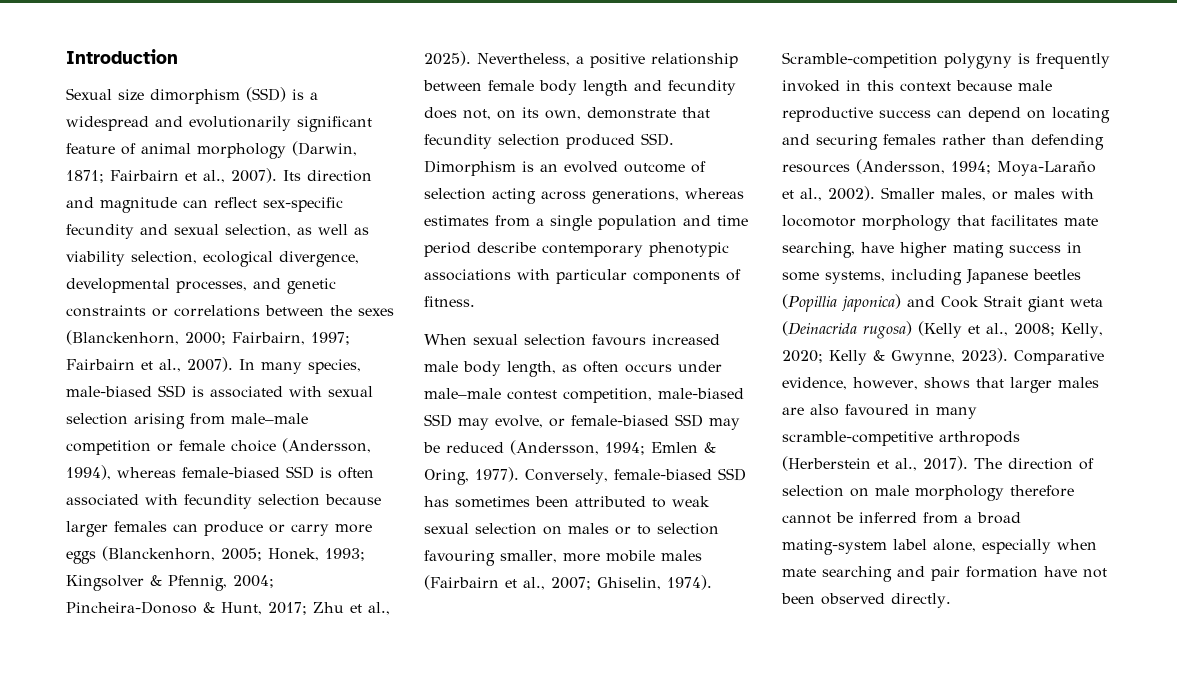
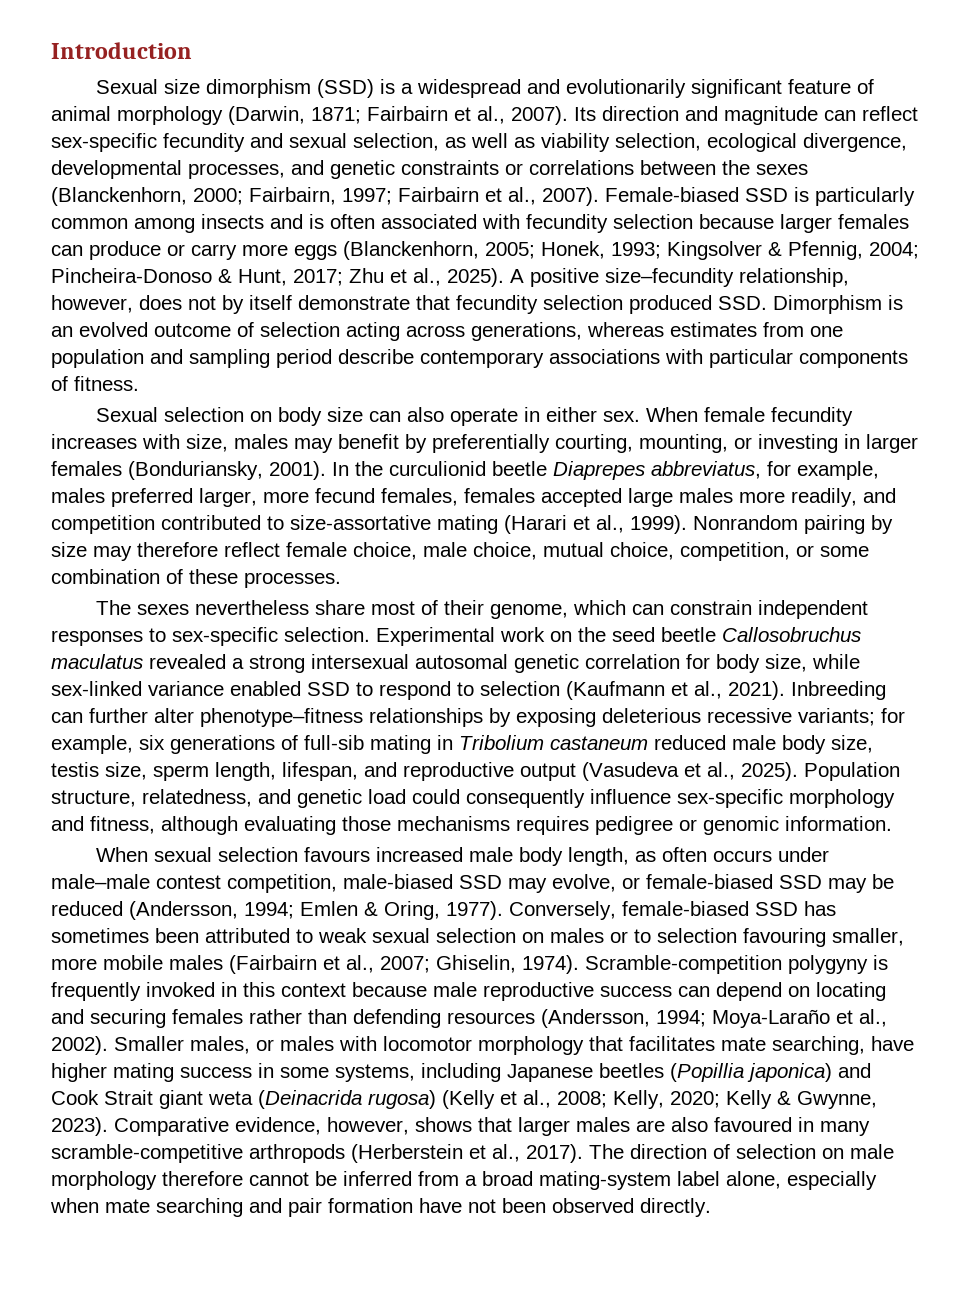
[239,359,361,374] [66,385,373,398] [66,413,308,429] [66,438,371,455] [66,465,314,480] In many species, male-biased SSD is associated with sexual selection arising from male–male competition or female choice (Andersson, 1994), whereas female-biased SSD -> [605,187,915,206] [51,214,303,233] Female-biased SSD is particularly common among insects and
[477,53,738,68] [423,80,736,96] [424,107,581,120] Nevertheless, a positive relationship between female body length and fecundity does not, on its own, -> [510,268,849,287] [51,295,292,314] A positive size–fecundity relationship, however, does not by itself
[536,215,592,231] a single -> [810,326,843,337] one
[717,215,748,226] time -> [189,349,270,368] sampling
[649,242,729,257] phenotypic -> (544, 359) none
(475, 301) none -> [95,407,853,426] [51,434,918,453] [51,461,879,480] [51,488,896,507] [51,515,893,534] [51,542,869,561] [51,569,341,588] [95,600,868,619] [51,627,861,646] [51,654,860,673] [51,681,886,700] [51,708,905,727] [51,735,873,754] [51,762,900,781] [51,789,895,808] [51,816,892,835] // Sexual selection on body size can also operate in either sex. When female fecundity increases with size, males may benefit by preferentially courting, mounting, or investing in larger females (Bonduriansky, 2001). In the curculionid beetle Diaprepes abbreviatus, for example, males preferred larger, more fecund females, females accepted large males more readily, and competition contributed to size-assortative mating (Harari et al., 1999). Nonrandom pairing by size may therefore reflect female choice, male choice, mutual choice, competition, or some combination of these processes. // The sexes nevertheless share most of their genome, which can constrain independent responses to sex-specific selection. Experimental work on the seed beetle Callosobruchus maculatus revealed a strong intersexual autosomal genetic correlation for body size, while sex-linked variance enabled SSD to respond to selection (Kaufmann et al., 2021). Inbreeding can further alter phenotype–fitness relationships by exposing deleterious recessive variants; for example, six generations of full-sib mating in Tribolium castaneum reduced male body size, testis size, sperm length, lifespan, and reproductive output (Vasudeva et al., 2025). Population structure, relatedness, and genetic load could consequently influence sex-specific morphology and fitness, although evaluating those mechanisms requires pedigree or genomic information.

